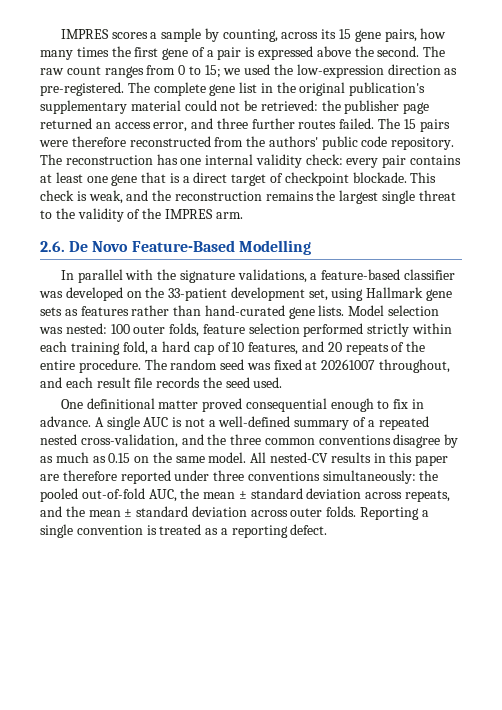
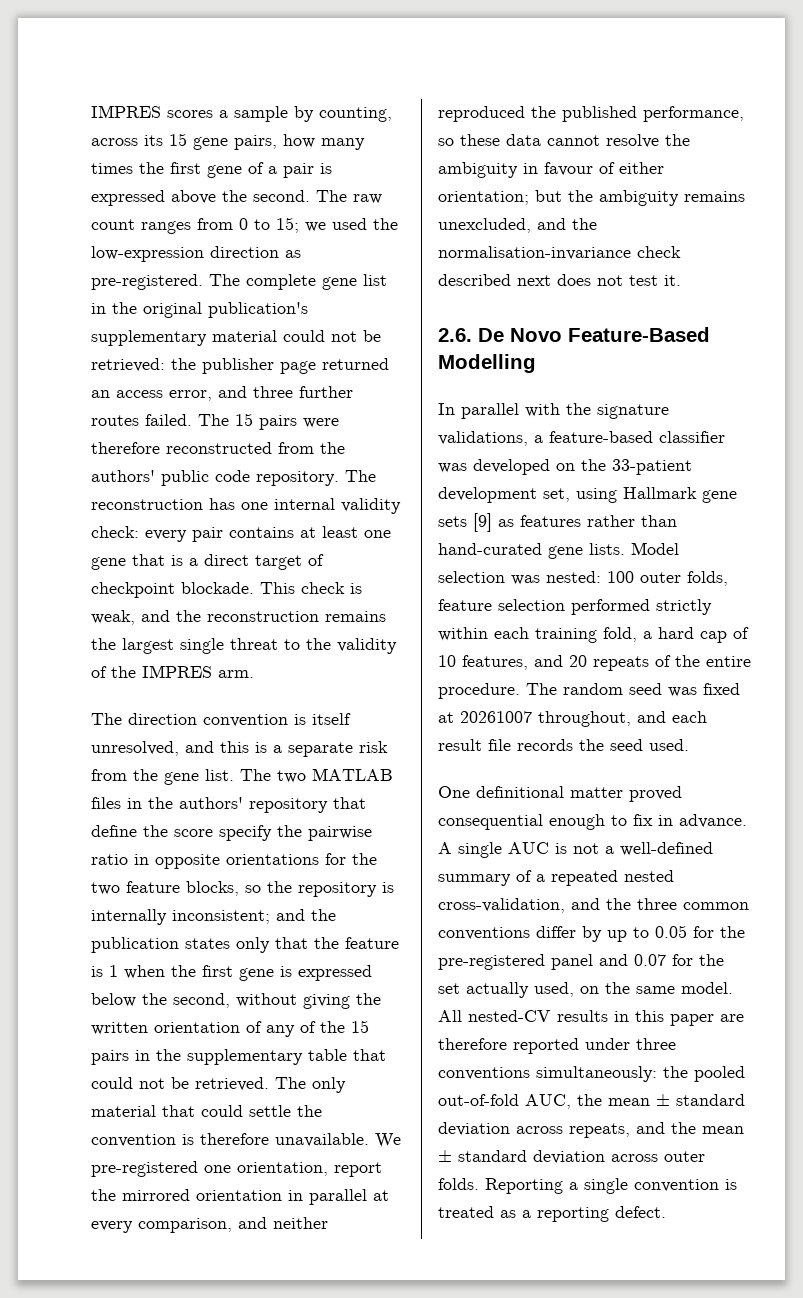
(243, 215) none -> [91,713,351,727] [91,741,388,757] [91,768,393,785] [91,797,366,813] [91,825,372,841] [91,853,377,869] [91,881,394,897] [91,909,336,925] [91,937,399,953] [91,965,372,981] [91,993,381,1009] [91,1020,369,1037] [91,1049,386,1065] [91,1077,346,1093] [91,1105,322,1117] [91,1133,401,1148] [91,1161,382,1177] [91,1189,389,1205] [91,1217,328,1233] [438,106,744,122] [438,134,690,148] [438,162,664,178] [438,190,745,206] [438,218,597,233] [438,246,681,260] [438,274,681,286] // The direction convention is itself unresolved, and this is a separate risk from the gene list. The two MATLAB files in the authors' repository that define the score specify the pairwise ratio in opposite orientations for the two feature blocks, so the repository is internally inconsistent; and the publication states only that the feature is 1 when the first gene is expressed below the second, without giving the written orientation of any of the 15 pairs in the supplementary table that could not be retrieved. The only material that could settle the convention is therefore unavailable. We pre-registered one orientation, report the mirrored orientation in parallel at every comparison, and neither reproduced the published performance, so these data cannot resolve the ambiguity in favour of either orientation; but the ambiguity remains unexcluded, and the normalisation-invariance check described next does not test it.
(62, 311) none -> [473,513,492,532] [9]
[393,434,459,448] [40,452,131,463] disagree by as much as 0.15 -> [536,925,745,942] [438,954,724,970] [438,982,574,998] differ by up to 0.05 for the pre-registered panel and 0.07 for the set actually used,

